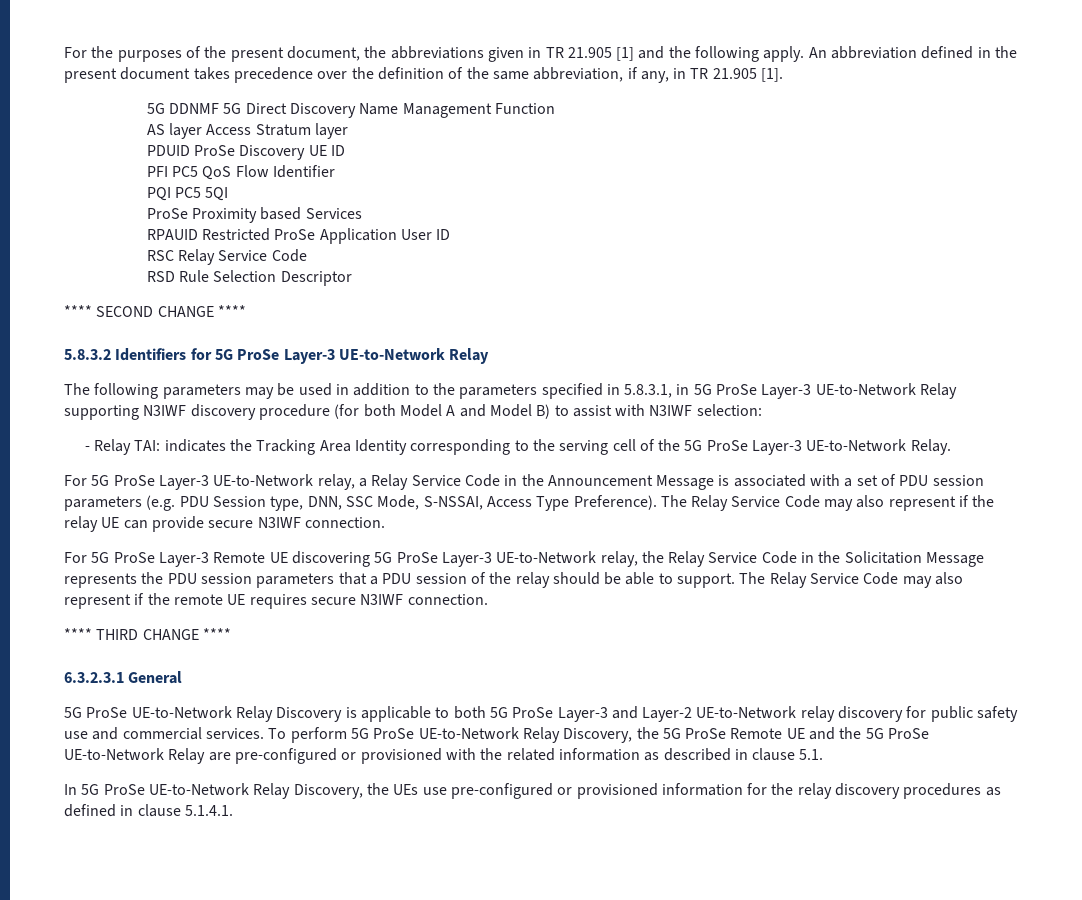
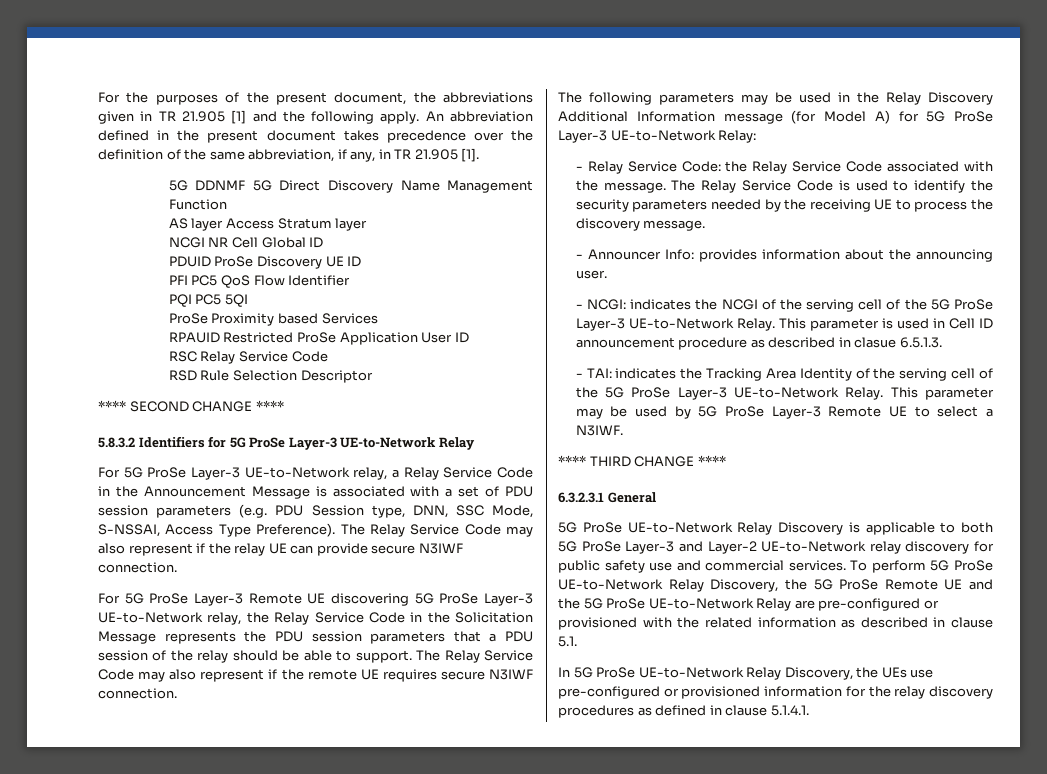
(348, 131) none -> [168,237,324,248] // NCGI NR Cell Global ID
[64,383,958,399] [64,404,762,420] [84,439,951,455] // The following parameters may be used in addition to the parameters specified in 5.8.3.1, in 5G ProSe Layer-3 UE-to-Network Relay supporting N3IWF discovery procedure (for both Model A and Model B) to assist with N3IWF selection: // - Relay TAI: indicates the Tracking Area Identity corresponding to the serving cell of the 5G ProSe Layer-3 UE-to-Network Relay. -> (475, 443) none
(488, 599) none -> [558,92,993,105] [558,110,993,124] [558,130,757,143] [575,161,993,174] [575,180,993,193] [575,199,993,212] [575,218,706,231] [575,249,993,262] [575,270,607,279] [575,299,993,312] [575,318,993,331] [575,337,942,350] [575,368,993,381] [575,387,994,400] [575,406,993,419] [575,425,623,436] // The following parameters may be used in the Relay Discovery Additional Information message (for Model A) for 5G ProSe Layer-3 UE-to-Network Relay: // - Relay Service Code: the Relay Service Code associated with the message. The Relay Service Code is used to identify the security parameters needed by the receiving UE to process the discovery message. // - Announcer Info: provides information about the announcing user. // - NCGI: indicates the NCGI of the serving cell of the 5G ProSe Layer-3 UE-to-Network Relay. This parameter is used in Cell ID announcement procedure as described in clasue 6.5.1.3. // - TAI: indicates the Tracking Area Identity of the serving cell of the 5G ProSe Layer-3 UE-to-Network Relay. This parameter may be used by 5G ProSe Layer-3 Remote UE to select a N3IWF.

